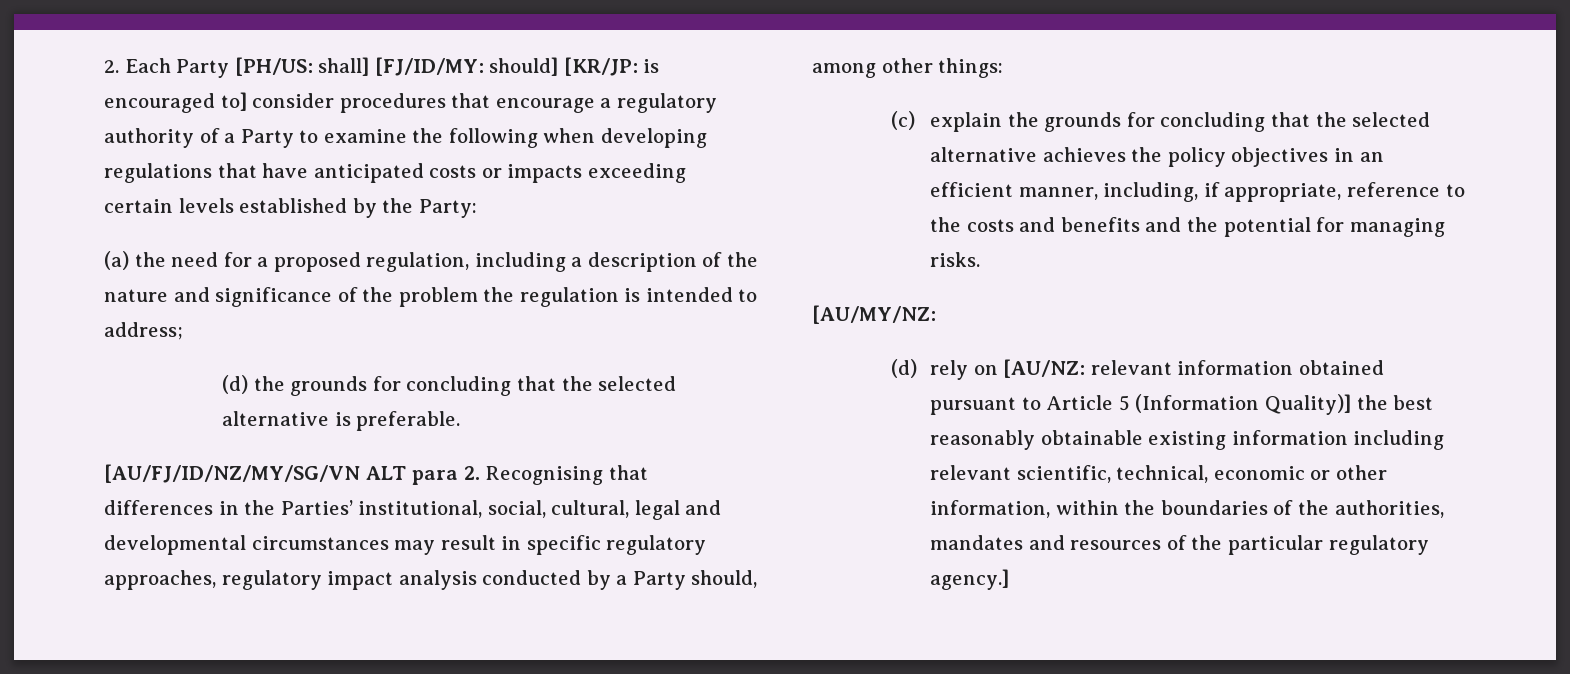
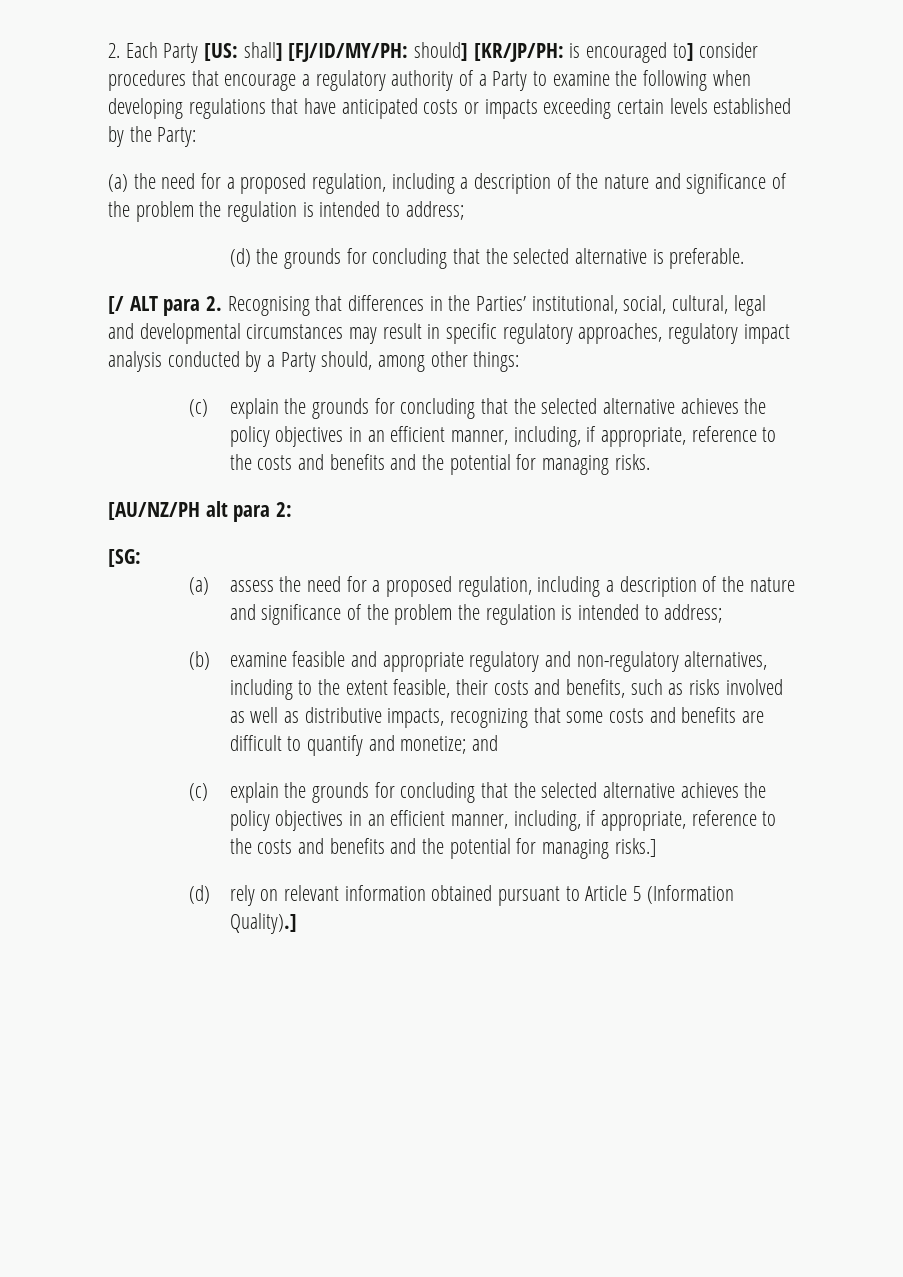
[234,57,638,76] [PH/US: shall] [FJ/ID/MY: should] [KR/JP: -> [204,42,564,62] [US: shall] [FJ/ID/MY/PH: should] [KR/JP/PH:
[104,464,360,483] [AU/FJ/ID/NZ/MY/SG/VN -> [108,296,124,314] [/
[812,305,936,324] [AU/MY/NZ: -> [108,501,293,522] [108,549,141,567] [189,576,795,597] [229,604,723,625] [189,651,768,672] [229,679,783,700] [229,707,764,728] [229,735,498,756] [189,782,767,803] [229,810,777,831] [229,838,657,859] [AU/NZ/PH alt para 2: // [SG: // (a) assess the need for a proposed regulation, including a description of the nature and significance of the problem the regulation is intended to address; // (b) examine feasible and appropriate regulatory and non-regulatory alternatives, including to the extent feasible, their costs and benefits, such as risks involved as well as distributive impacts, recognizing that some costs and benefits are difficult to quantify and monetize; and // (c) explain the grounds for concluding that the selected alternative achieves the policy objectives in an efficient manner, including, if appropriate, reference to the costs and benefits and the potential for managing risks.]
[1003,359,1086,378] [AU/NZ: -> (279, 895) none
[1265,394,1434,415] [930,430,1445,450] [930,465,1388,483] [930,500,1444,518] [930,535,1429,555] [930,569,1010,590] Quality)] the best reasonably obtainable existing information including relevant scientific, technical, economic or other information, within the boundaries of the authorities, mandates and resources of the particular regulatory agency.] -> [229,913,297,934] Quality).]

